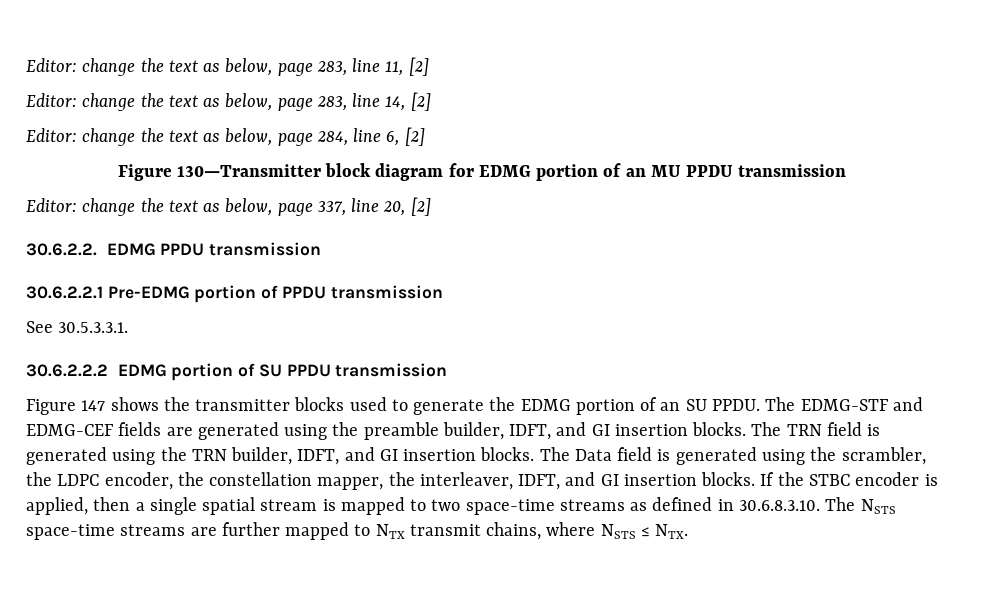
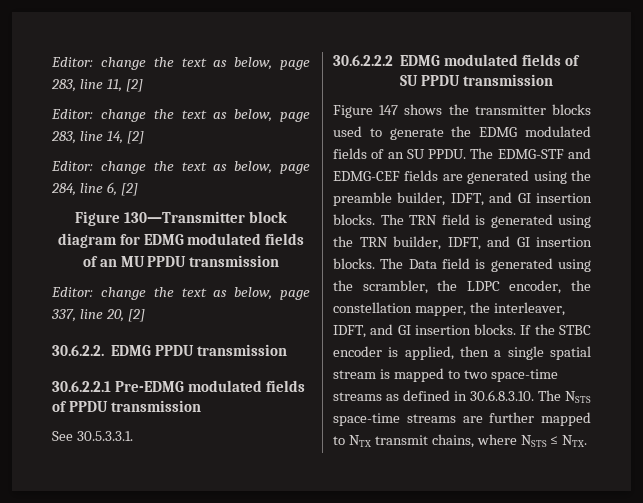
[536,164,599,181] portion -> [187,233,305,245] modulated fields
[194,285,257,303] portion -> [187,380,305,392] modulated fields
[171,363,234,381] portion -> [444,54,562,66] modulated fields
[575,399,635,415] portion -> [525,126,591,137] [333,148,367,159] modulated fields

